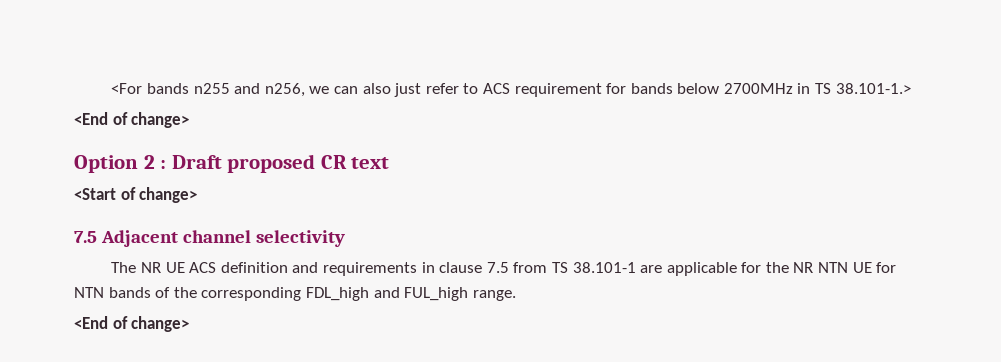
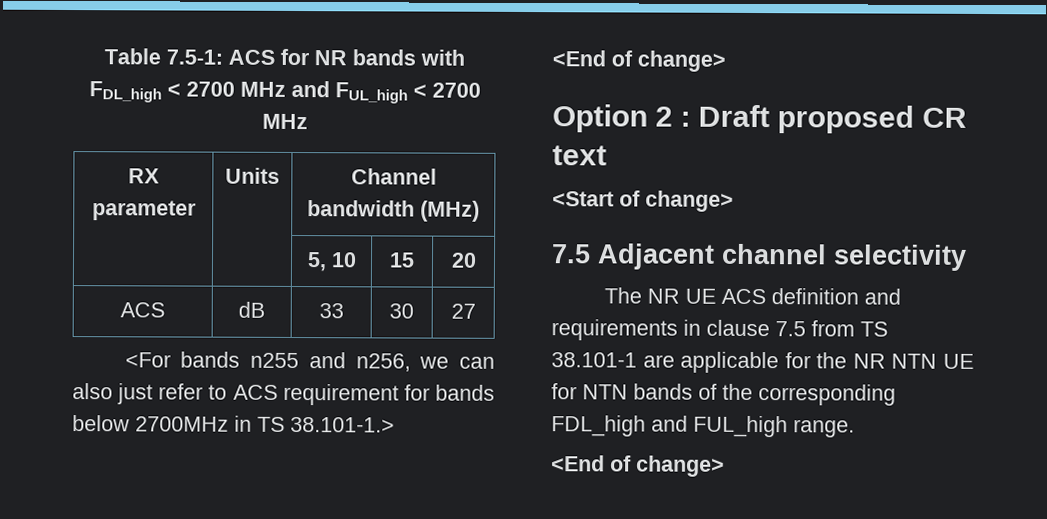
(111, 88) none -> [104,48,465,66] [88,80,481,104] [261,113,308,130] [128,168,160,184] [91,200,197,221] [225,167,280,184] [350,168,437,185] [307,200,480,222] [306,252,357,272] [389,252,415,268] [450,252,477,268] [120,302,165,318] [238,301,265,318] [318,303,344,319] [389,303,414,319] [450,303,476,319] Table 7.5-1: ACS for NR bands with FDL_high < 2700 MHz and FUL_high < 2700 MHz // RX parameter | Units | Channel bandwidth (MHz) // | | 5, 10 | 15 | 20 // ACS | dB | 33 | 30 | 27 //

